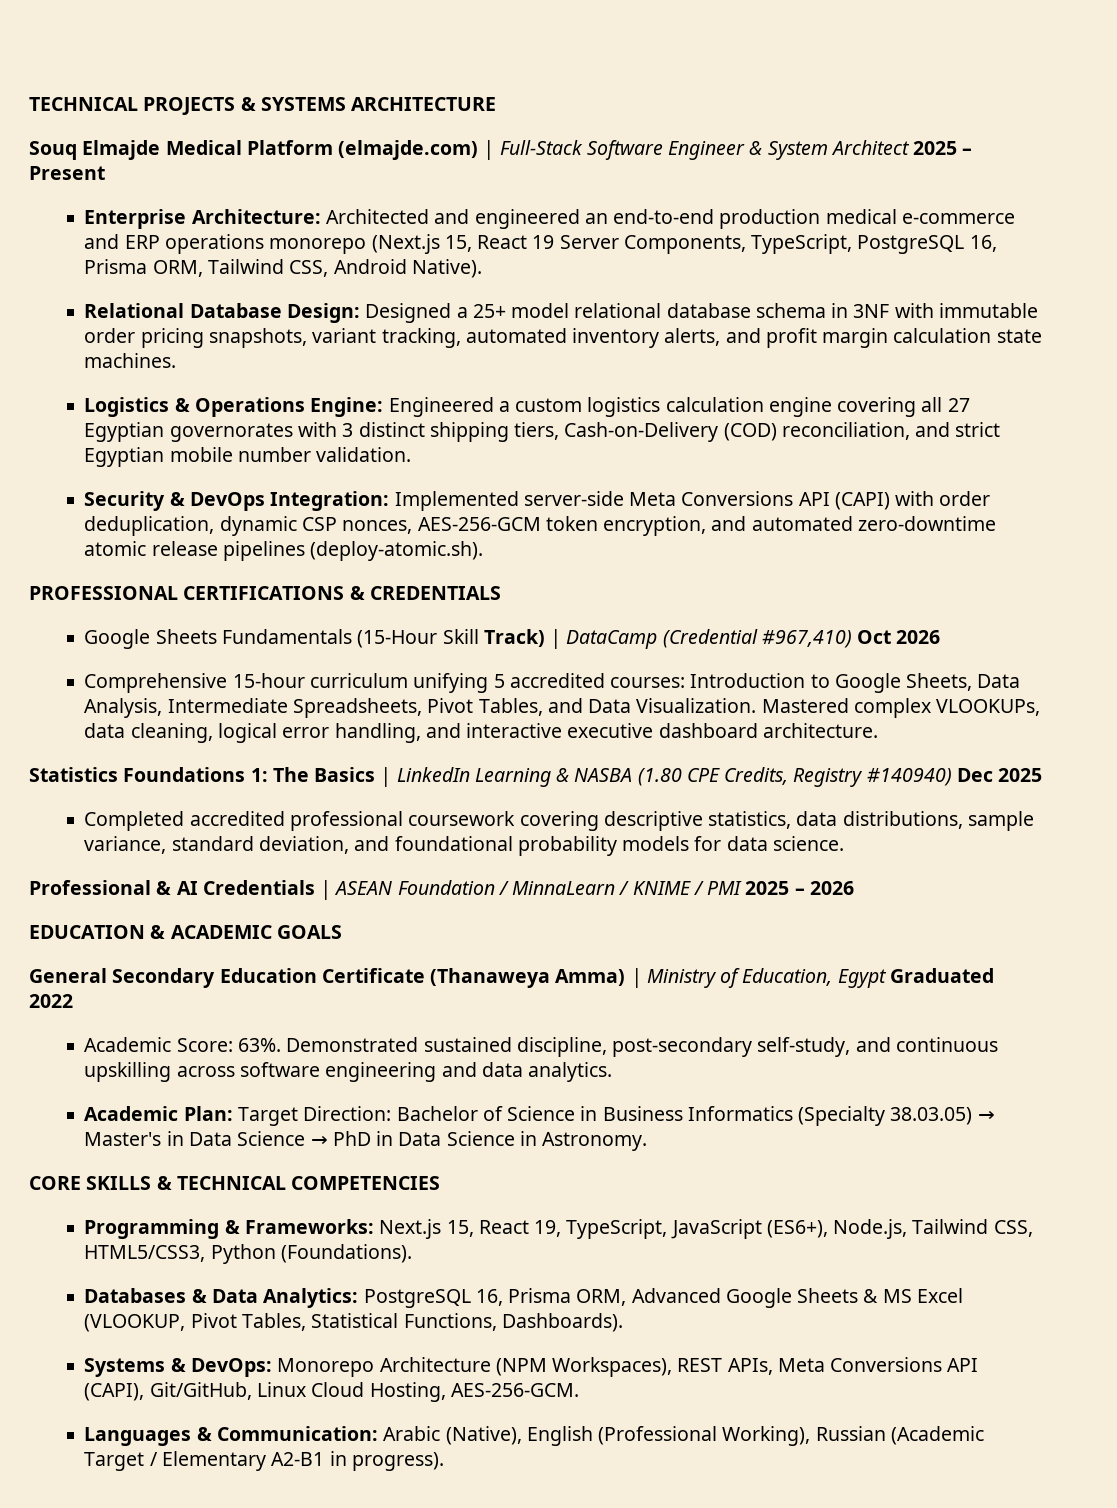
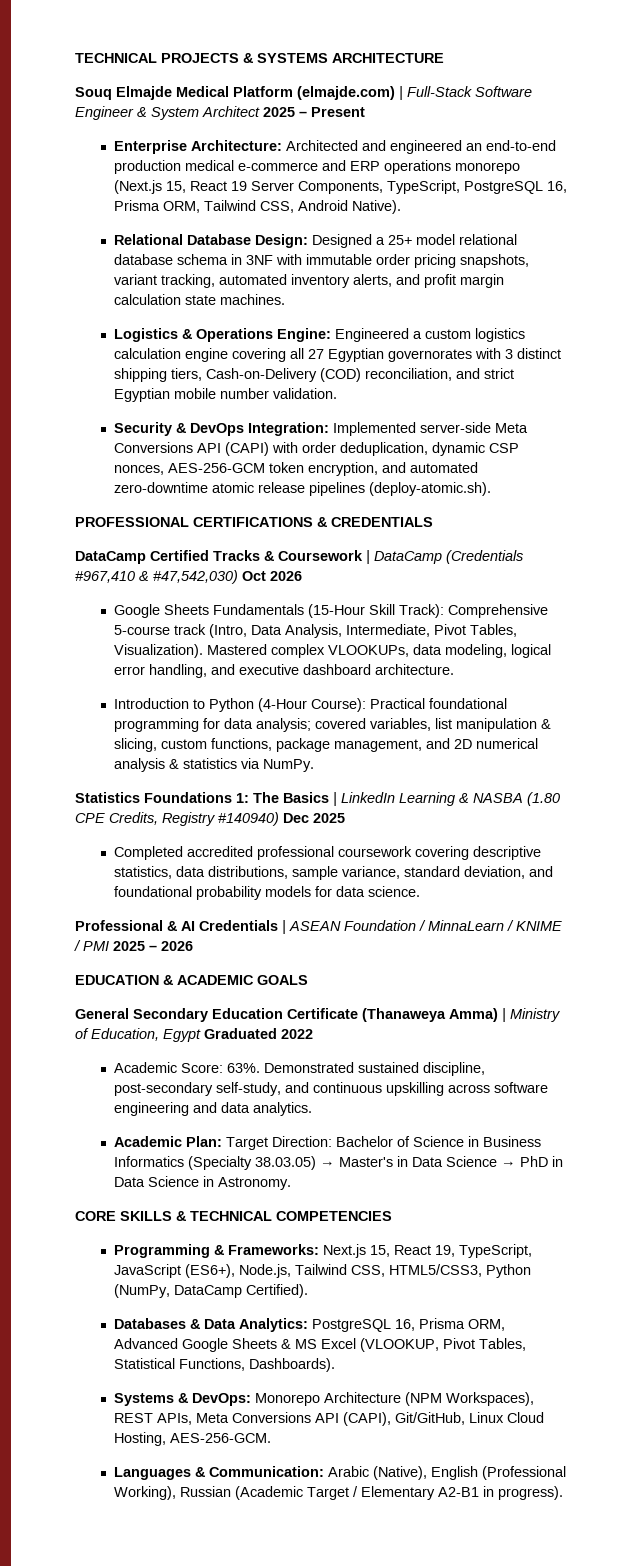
(501, 593) none -> [75,550,523,564] [75,570,302,584] // DataCamp Certified Tracks & Coursework | DataCamp (Credentials #967,410 & #47,542,030) Oct 2026
[483,629,941,649] [84,673,1021,693] [84,698,757,718] Track) | DataCamp (Credential #967,410) Oct 2026 // Comprehensive 15-hour curriculum unifying 5 accredited courses: Introduction to Google Sheets, Data Analysis, Intermediate Spreadsheets, Pivot Tables, and Data Visualization. -> [398,604,548,618] [113,624,517,638] [113,644,203,658] Track): Comprehensive 5-course track (Intro, Data Analysis, Intermediate, Pivot Tables, Visualization).
[130,723,213,743] cleaning, -> [444,644,507,658] modeling,
[466,723,563,738] interactive -> (235, 669) none
(878, 730) none -> [113,698,507,712] [113,718,551,732] [113,738,538,752] [113,758,314,772] // Introduction to Python (4-Hour Course): Practical foundational programming for data analysis; covered variables, list manipulation & slicing, custom functions, package management, and 2D numerical analysis & statistics via NumPy.
[280,1244,412,1263] (Foundations). -> [113,1284,308,1298] (NumPy, DataCamp Certified).

